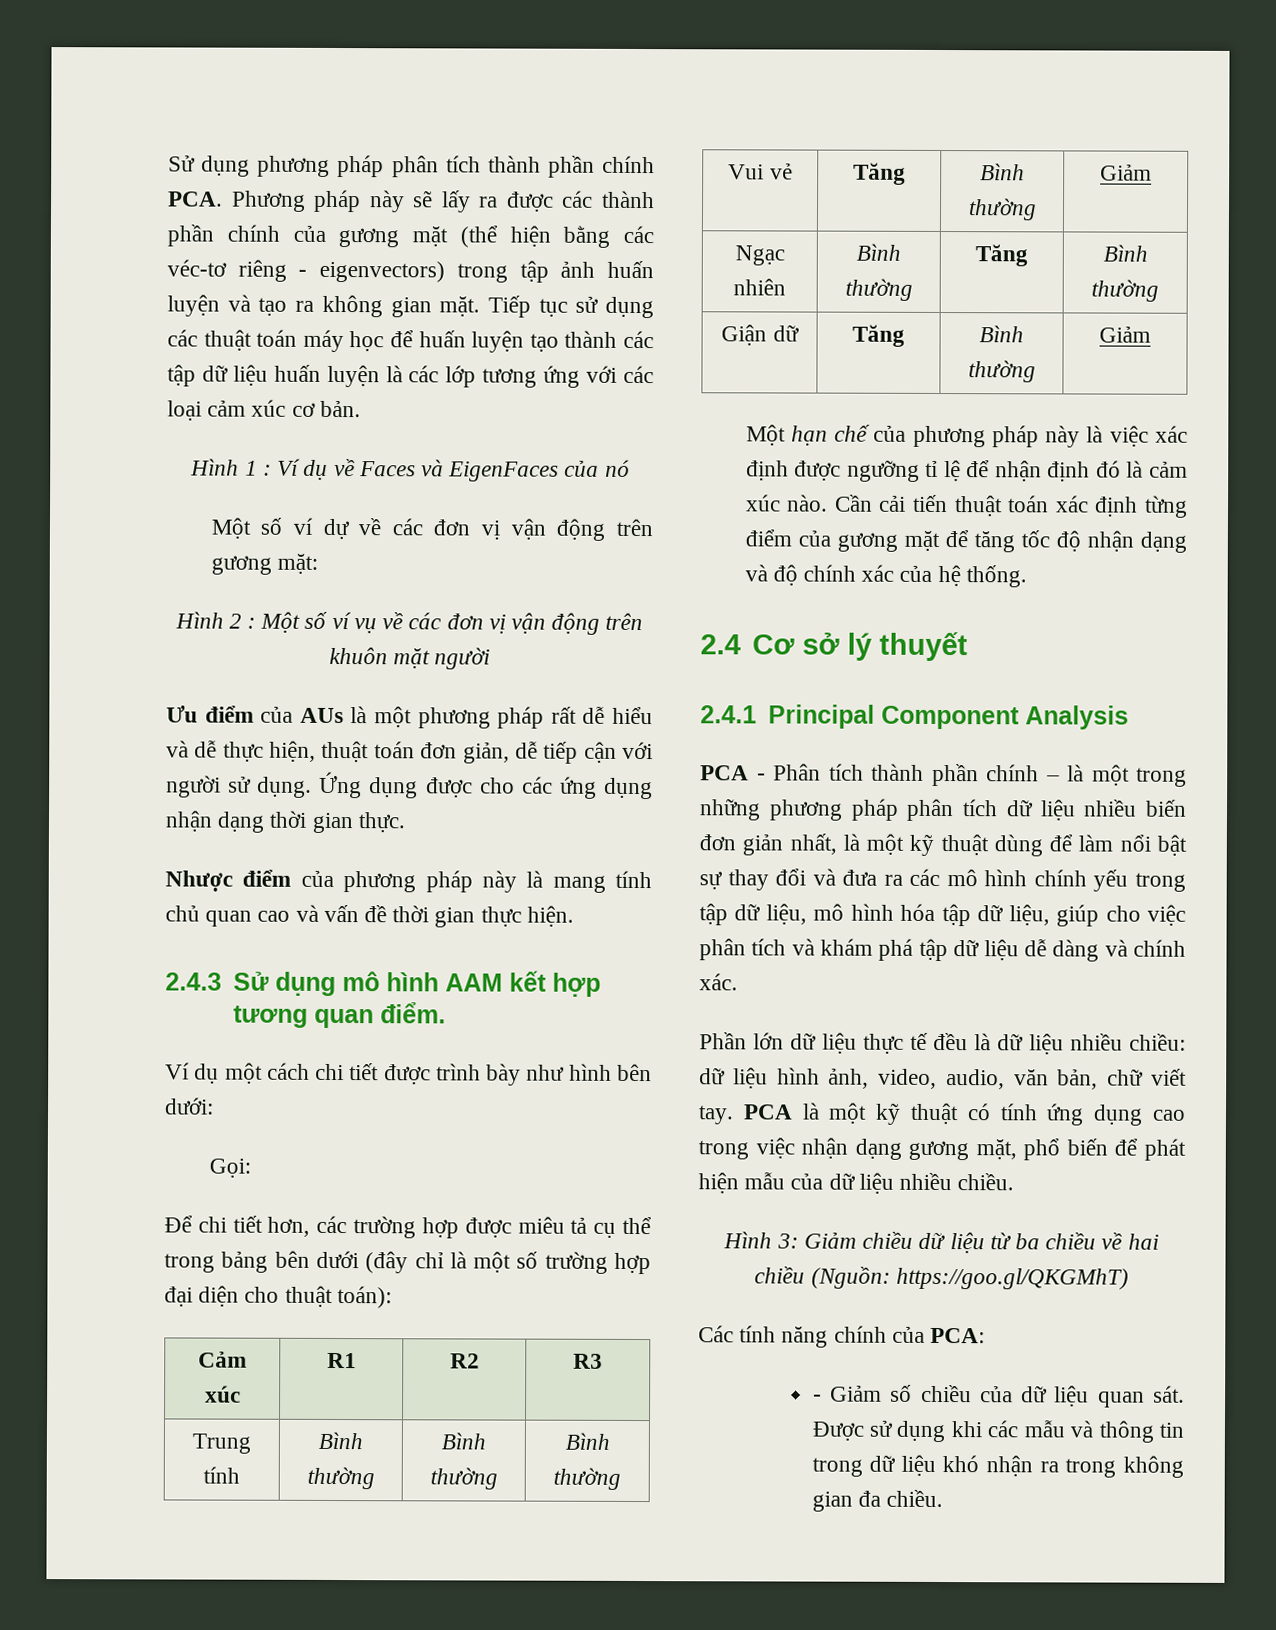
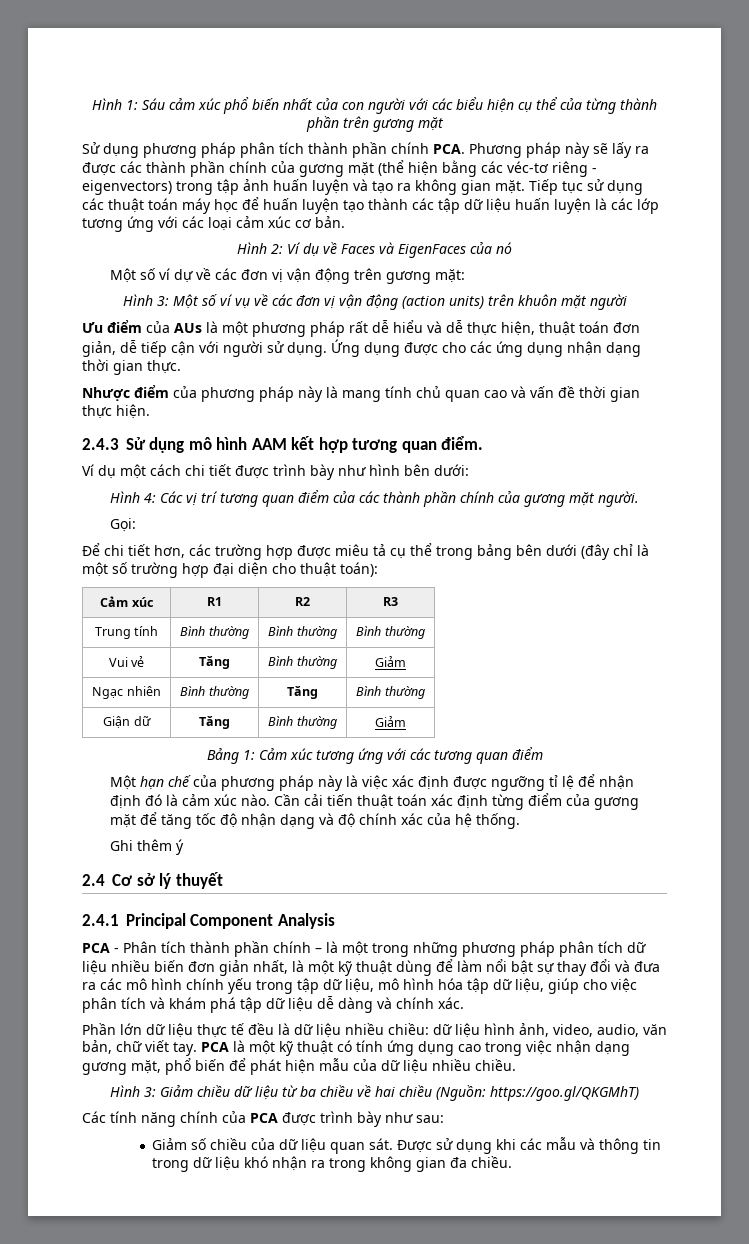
(168, 163) none -> [92,97,657,114] [305,116,444,132] Hình 1: Sáu cảm xúc phổ biến nhất của con người với các biểu hiện cụ thể của từng thành phần trên gương mặt //
[244,460,272,476] 1 : -> [271,244,283,254] 2:
[228,613,257,629] 2 : -> [156,296,169,306] 3:
(601, 623) none -> [401,296,484,309] (action units)
(214, 1106) none -> [110,490,639,507] // Hình 4: Các vị trí tương quan điểm của các thành phần chính của gương mặt người.
(1151, 334) none -> [206,747,543,764] // Bảng 1: Cảm xúc tương ứng với các tương quan điểm
(1027, 576) none -> [109,839,184,855] // Ghi thêm ý
[930,1327,986,1344] [812,1394,822,1402] PCA: // - -> [250,1111,444,1127] PCA được trình bày như sau: //

